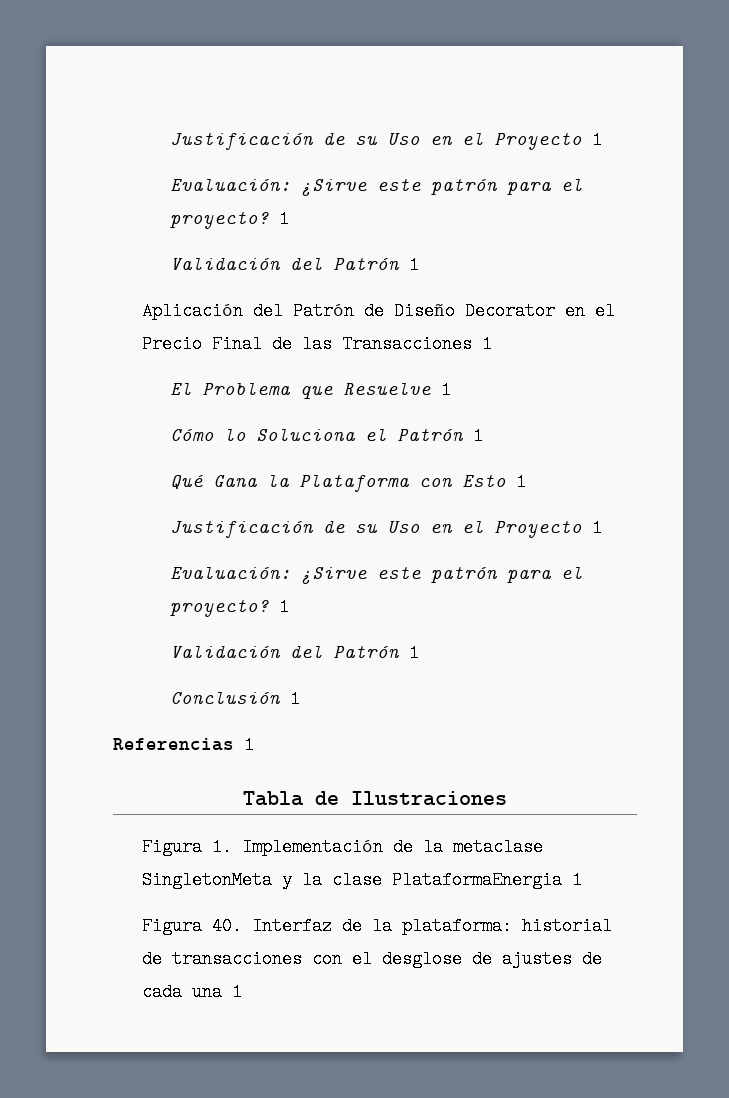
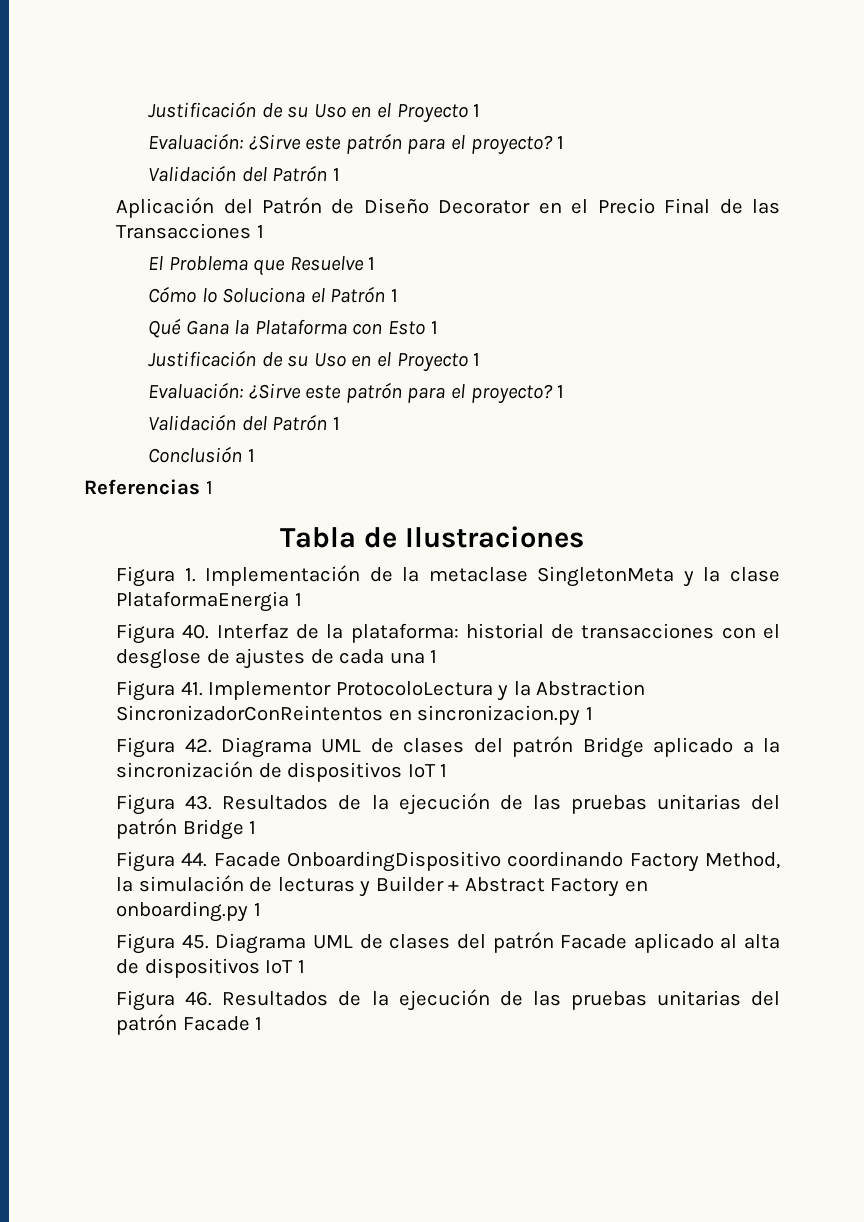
(242, 992) none -> [116,680,646,701] [116,705,593,726] [116,736,780,758] [116,761,448,782] [116,793,780,815] [116,818,257,840] [116,851,781,872] [116,875,648,897] [116,901,261,922] [116,932,780,954] [116,958,305,978] [116,989,780,1011] [116,1014,263,1035] // Figura 41. Implementor ProtocoloLectura y la Abstraction SincronizadorConReintentos en sincronizacion.py 1 // Figura 42. Diagrama UML de clases del patrón Bridge aplicado a la sincronización de dispositivos IoT 1 // Figura 43. Resultados de la ejecución de las pruebas unitarias del patrón Bridge 1 // Figura 44. Facade OnboardingDispositivo coordinando Factory Method, la simulación de lecturas y Builder + Abstract Factory en onboarding.py 1 // Figura 45. Diagrama UML de clases del patrón Facade aplicado al alta de dispositivos IoT 1 // Figura 46. Resultados de la ejecución de las pruebas unitarias del patrón Facade 1

